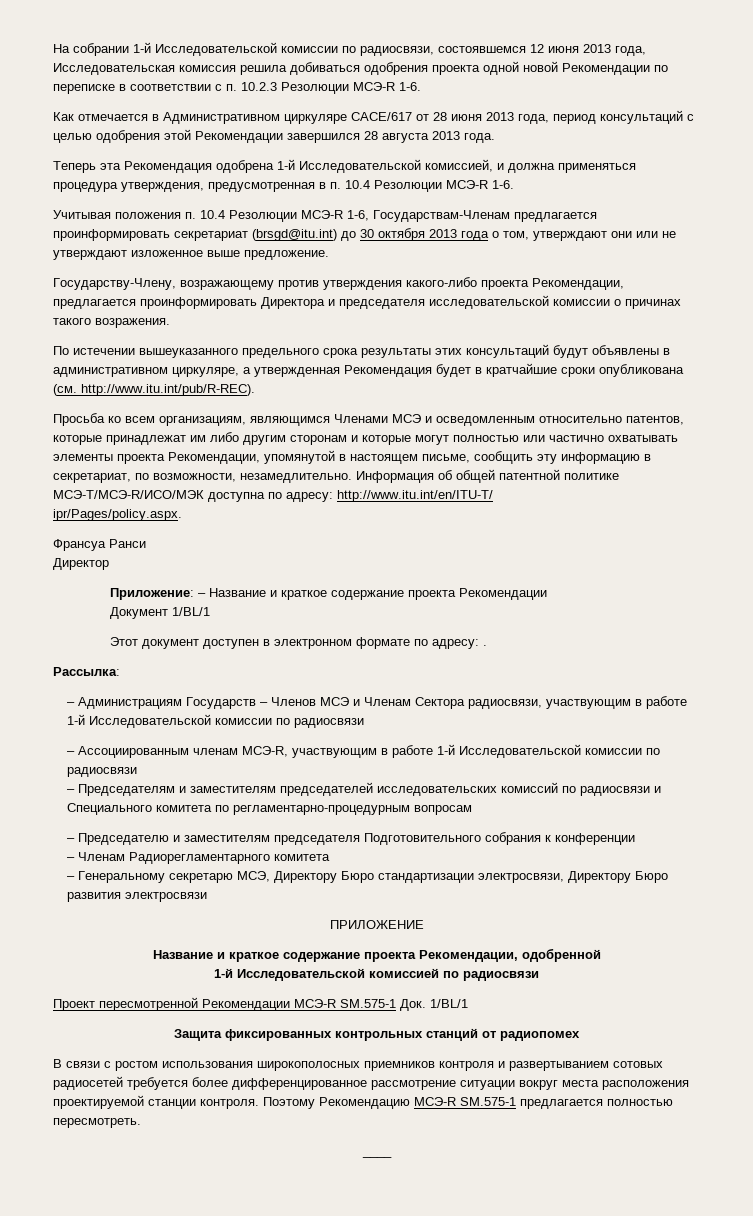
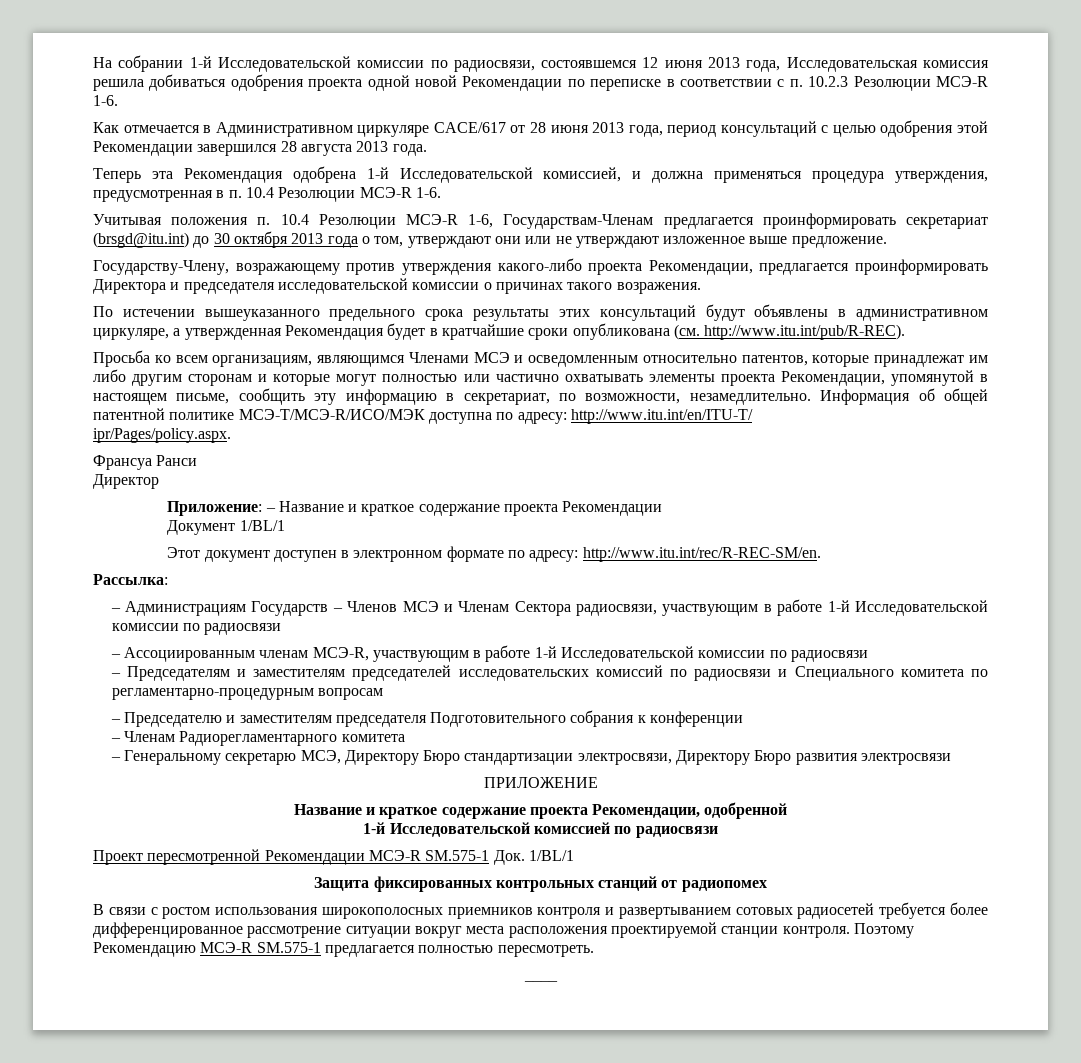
[483,645,488,646] . -> [582,547,821,562] http://www.itu.int/rec/R-REC-SM/en.

